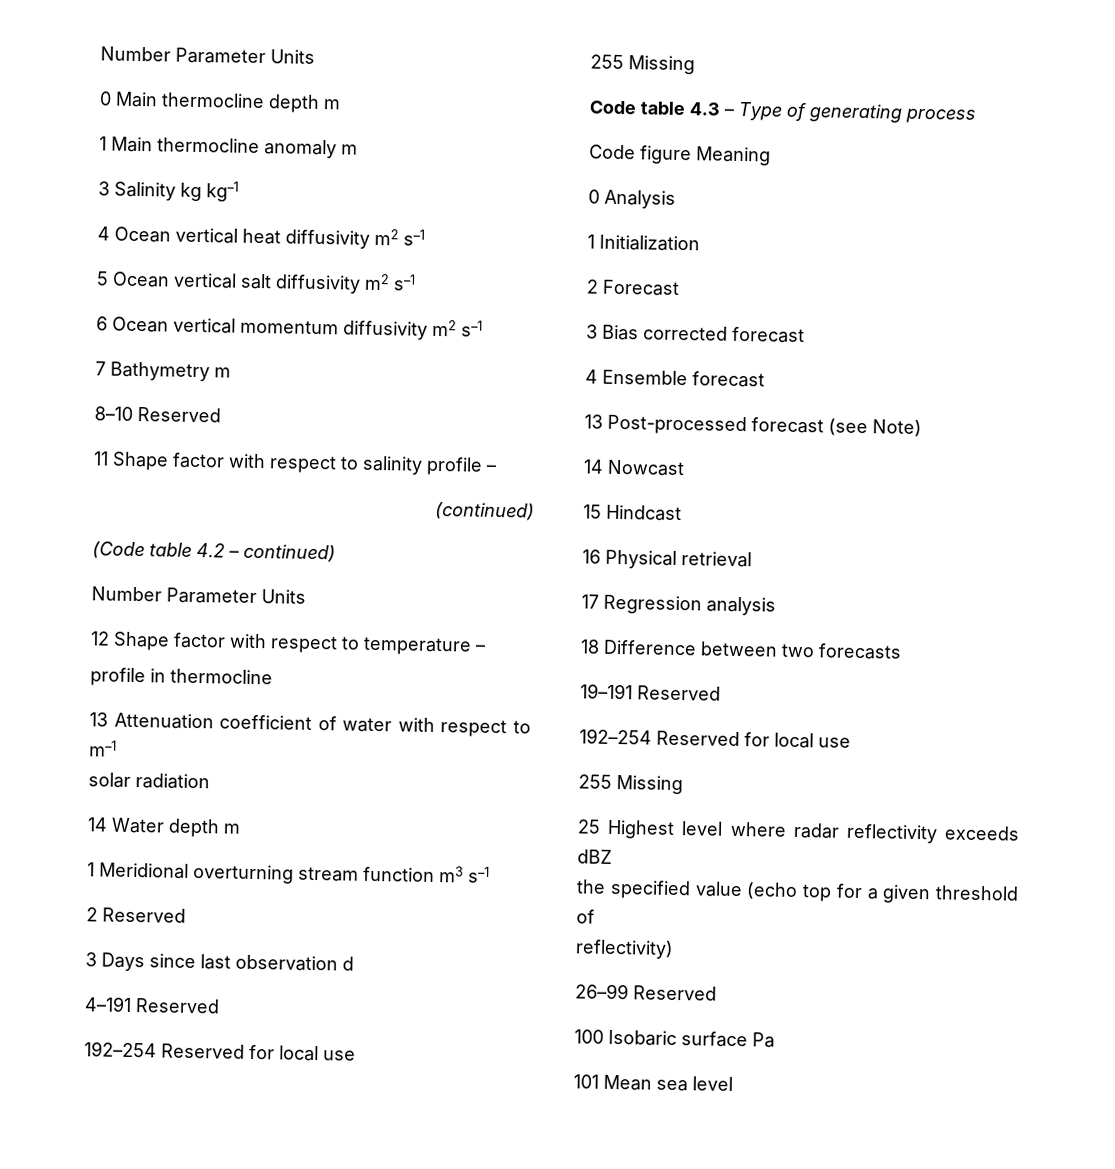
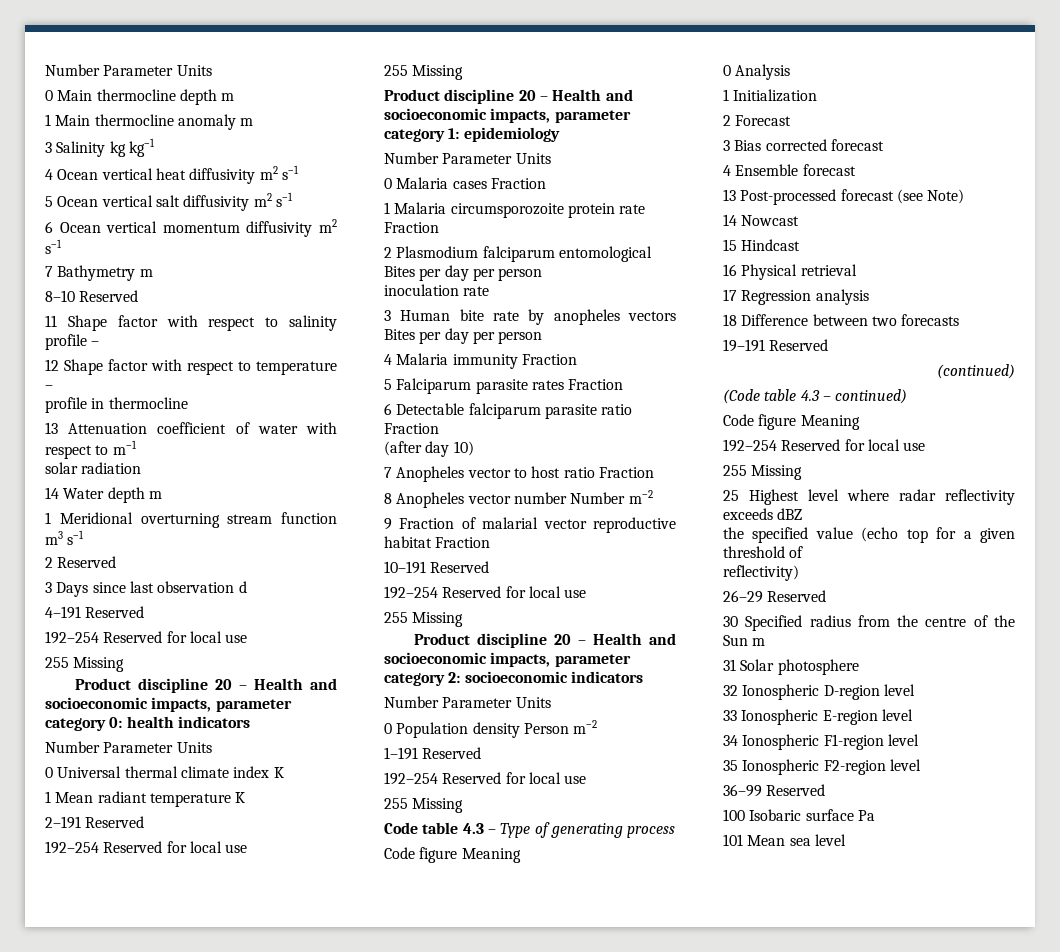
[435,501,535,521] [92,541,336,563] [91,586,306,605] // (continued) // (Code table 4.2 – continued) // Number Parameter Units -> (100, 343) none
(695, 65) none -> [75,678,337,693] [45,697,292,712] [45,716,250,731] [45,741,212,753] [45,766,284,778] [45,791,246,807] [45,816,145,829] [45,841,248,854] [384,65,464,80] [384,89,633,104] [384,108,631,123] [384,127,560,142] [384,152,551,164] [384,177,546,189] [384,202,646,218] [384,222,439,233] [384,246,652,262] [384,265,543,281] [384,284,490,296] [384,309,676,325] [384,328,543,344] [384,353,577,369] [384,378,624,394] [384,403,633,419] [384,423,439,434] [384,441,474,457] [384,466,654,482] [384,490,653,508] [384,517,676,533] [384,536,491,548] [384,561,490,574] [384,586,587,599] [384,612,464,627] [414,633,676,648] [384,652,631,667] [384,671,643,686] [384,696,551,708] [384,720,598,738] [384,747,482,760] [384,772,587,785] [384,798,464,813] // Product discipline 20 – Health and socioeconomic impacts, parameter category 0: health indicators // Number Parameter Units // 0 Universal thermal climate index K // 1 Mean radiant temperature K // 2–191 Reserved // 192–254 Reserved for local use // 255 Missing // Product discipline 20 – Health and socioeconomic impacts, parameter category 1: epidemiology // Number Parameter Units // 0 Malaria cases Fraction // 1 Malaria circumsporozoite protein rate Fraction // 2 Plasmodium falciparum entomological Bites per day per person // inoculation rate // 3 Human bite rate by anopheles vectors Bites per day per person // 4 Malaria immunity Fraction // 5 Falciparum parasite rates Fraction // 6 Detectable falciparum parasite ratio Fraction // (after day 10) // 7 Anopheles vector to host ratio Fraction // 8 Anopheles vector number Number m–2 // 9 Fraction of malarial vector reproductive habitat Fraction // 10–191 Reserved // 192–254 Reserved for local use // 255 Missing // Product discipline 20 – Health and socioeconomic impacts, parameter category 2: socioeconomic indicators // Number Parameter Units // 0 Population density Person m–2 // 1–191 Reserved // 192–254 Reserved for local use // 255 Missing
(721, 693) none -> [937,364,1015,379] [723,389,908,404] [723,414,860,430] // (continued) // (Code table 4.3 – continued) // Code figure Meaning
[575,983,629,1000] 26–99 -> [723,590,827,603] [723,615,1015,631] [723,635,766,646] [723,659,859,675] [723,684,915,700] [723,709,913,725] [723,734,919,750] [723,759,921,775] [723,784,762,797] 26–29 Reserved // 30 Specified radius from the centre of the Sun m // 31 Solar photosphere // 32 Ionospheric D-region level // 33 Ionospheric E-region level // 34 Ionospheric F1-region level // 35 Ionospheric F2-region level // 36–99

